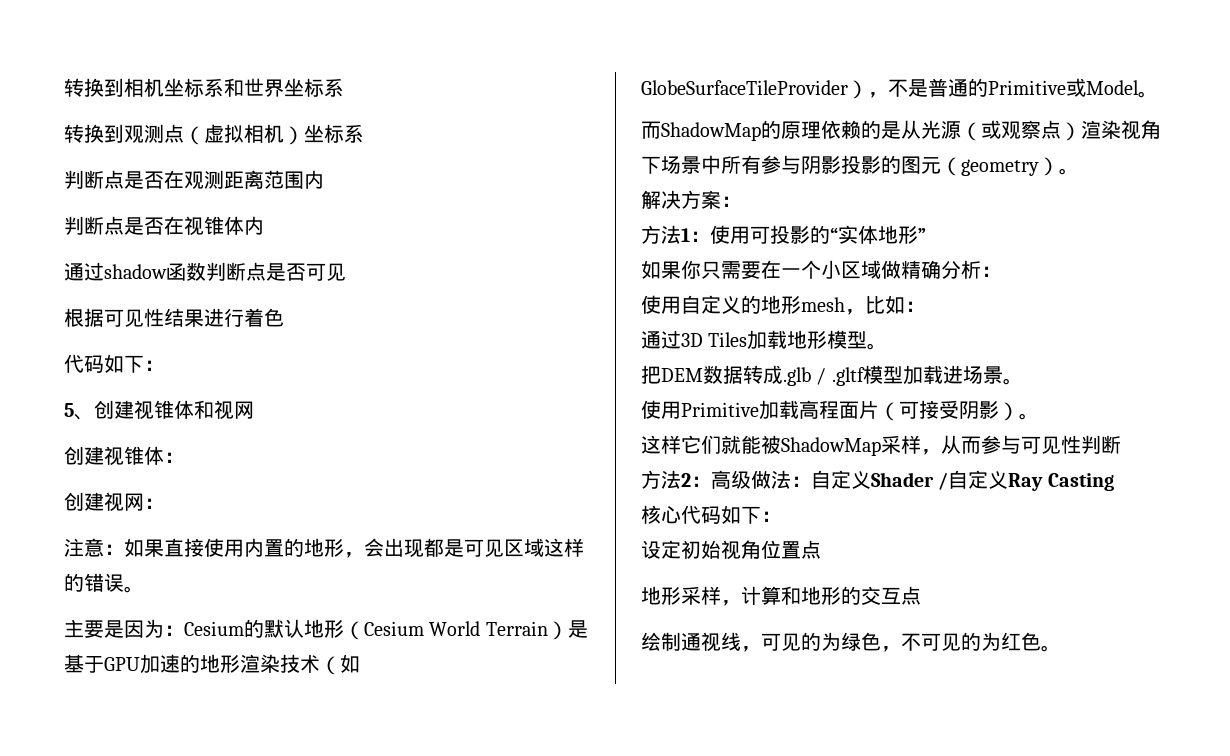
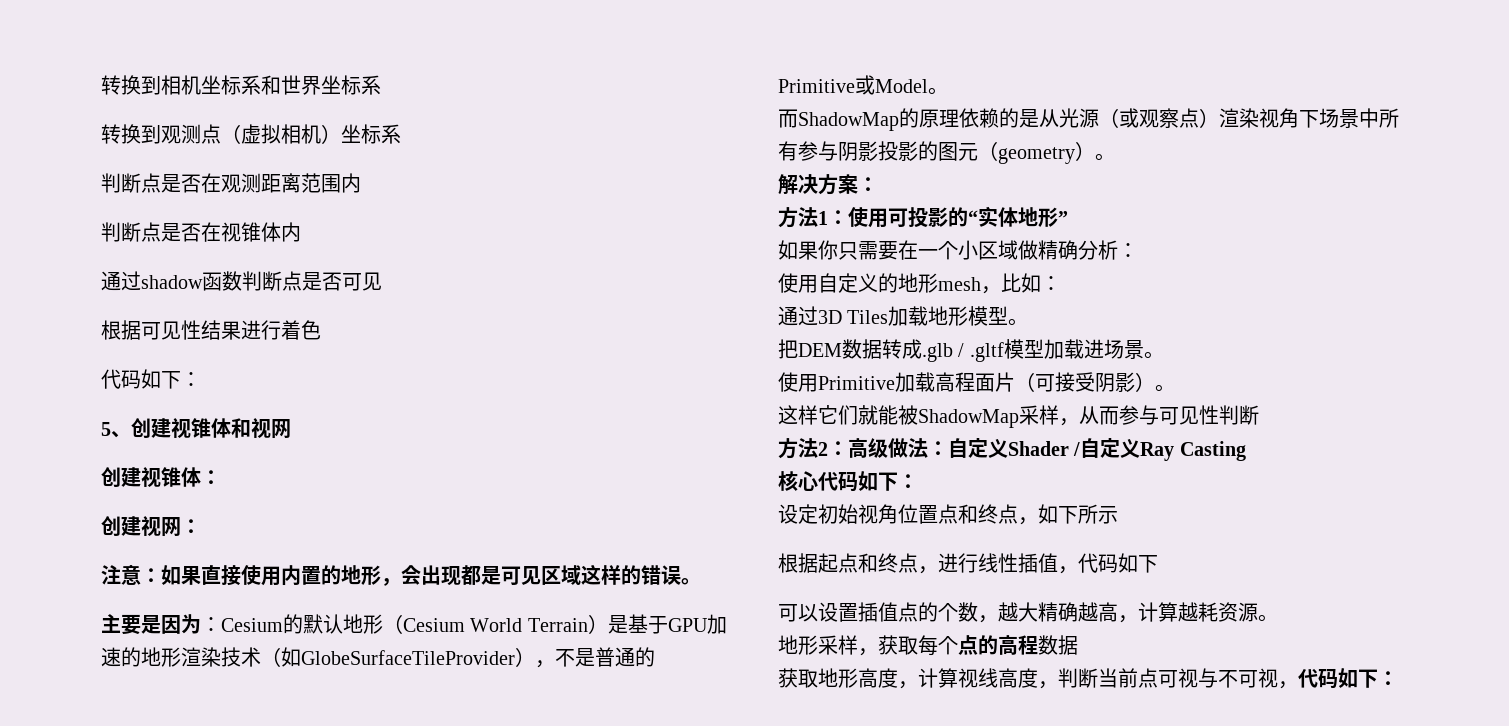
[641,586,921,606] [641,632,1061,652] // 地形采样，计算和地形的交互点 // 绘制通视线，可见的为绿色，不可见的为红色。 -> [958,504,1118,525] [778,553,1158,574] [778,602,1278,623] [778,635,1078,656] [778,668,1398,689] 和终点，如下所示 // 根据起点和终点，进行线性插值，代码如下 // 可以设置插值点的个数，越大精确越高，计算越耗资源。 // 地形采样，获取每个点的高程数据 // 获取地形高度，计算视线高度，判断当前点可视与不可视，代码如下：

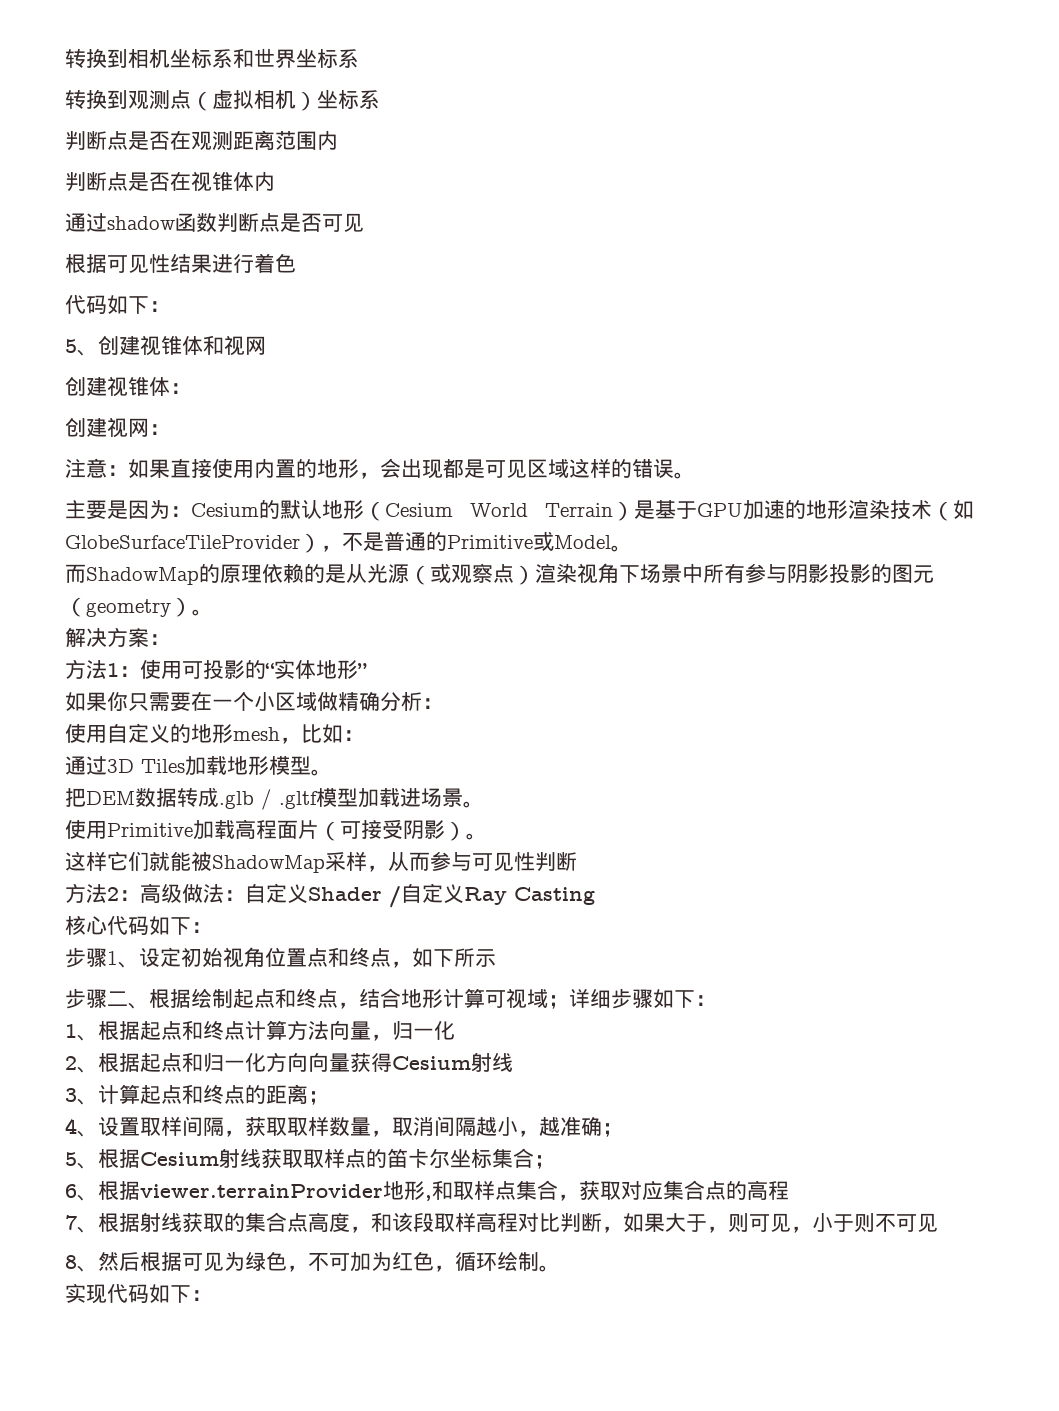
(918, 481) none -> [65,947,139,968] 步骤1、
[778,553,1158,574] [778,602,1278,623] [778,635,958,656] 根据起点和终点，进行线性插值，代码如下 // 可以设置插值点的个数，越大精确越高，计算越耗资源。 // 地形采样，获取每个 -> [65,988,716,1009] [65,1020,455,1041] [65,1052,513,1073] [65,1084,329,1105] [65,1116,623,1137] [65,1148,555,1169] [65,1180,705,1201] 步骤二、根据绘制起点和终点，结合地形计算可视域；详细步骤如下： // 1、根据起点和终点计算方法向量，归一化 // 2、根据起点和归一化方向向量获得Cesium射线 // 3、计算起点和终点的距离； // 4、设置取样间隔，获取取样数量，取消间隔越小，越准确； // 5、根据Cesium射线获取取样点的笛卡尔坐标集合； // 6、根据viewer.terrainProvider地形,和取样点集合，获取对应集合
[1038,635,1078,655] [778,668,1298,689] 数据 // 获取地形高度，计算视线高度，判断当前点可视与不可视， -> [65,1212,938,1233] [65,1251,560,1272] [65,1283,107,1304] // 7、根据射线获取的集合点高度，和该段取样高程对比判断，如果大于，则可见，小于则不可见 // 8、然后根据可见为绿色，不可加为红色，循环绘制。 // 实现

